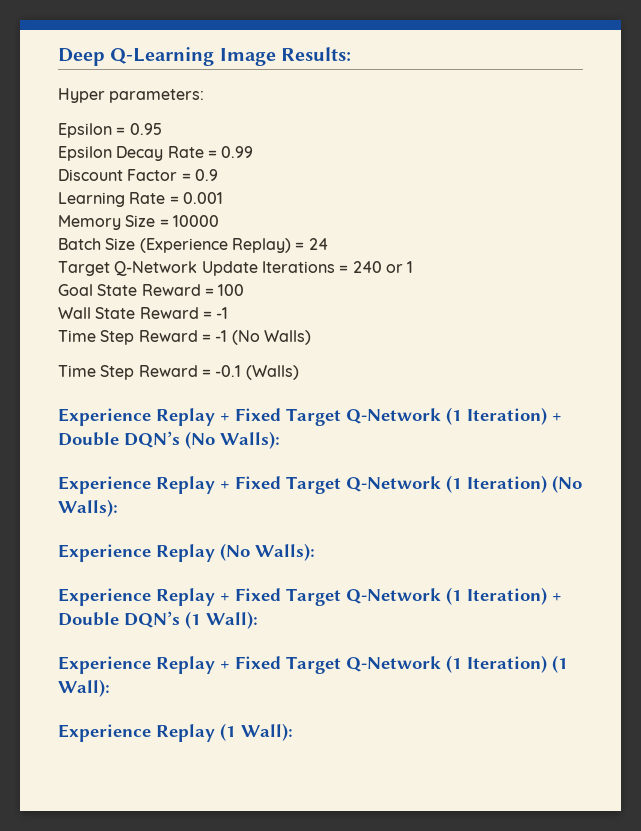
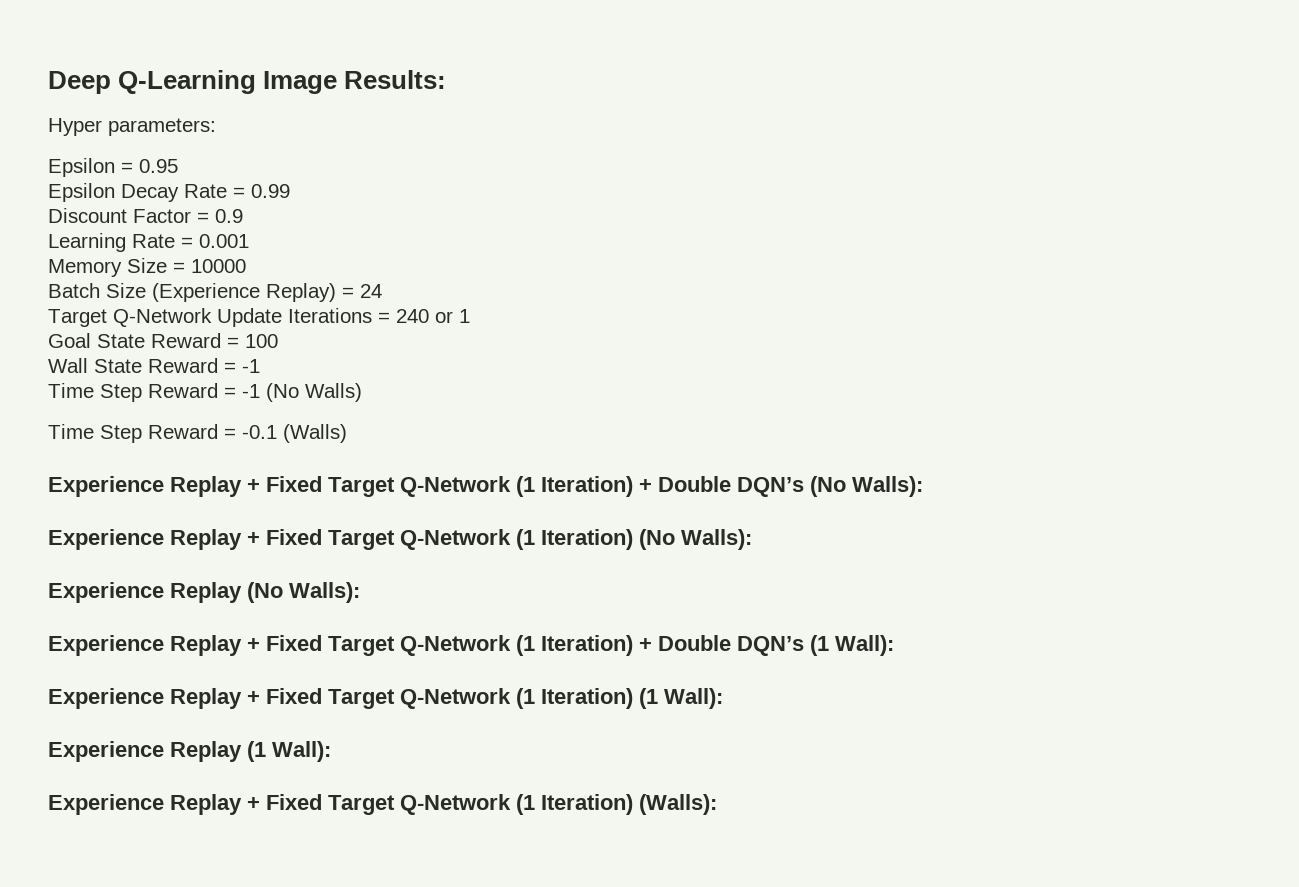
(293, 732) none -> [48,794,717,815] // Experience Replay + Fixed Target Q-Network (1 Iteration) (Walls):

